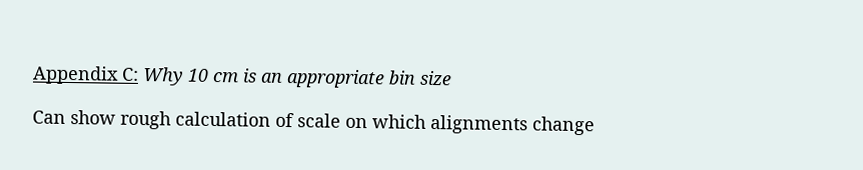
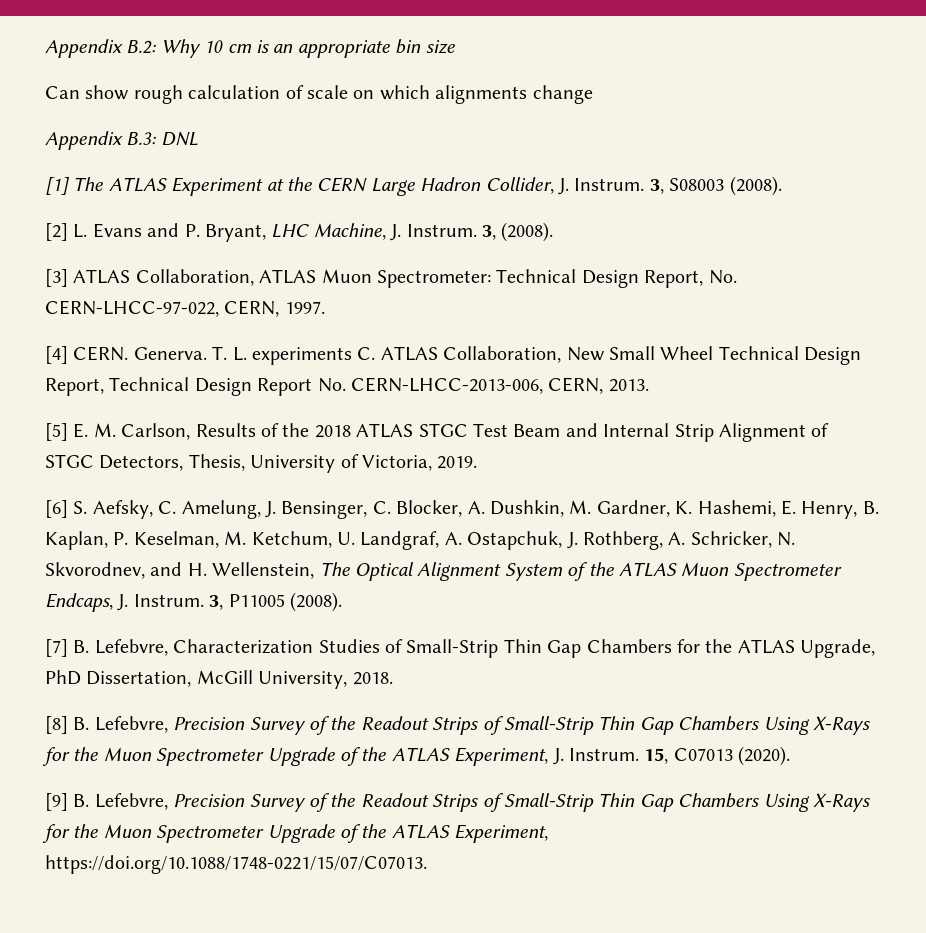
[32,65,139,85] Appendix C: -> [45,39,157,58] Appendix B.2:
(595, 126) none -> [45,131,198,150] [45,176,782,196] [45,222,554,242] [45,269,737,288] [45,300,325,317] [45,346,862,365] [45,377,649,396] [45,423,830,442] [45,454,478,473] [45,500,879,519] [45,531,796,550] [45,562,842,581] [45,592,342,612] [45,639,876,658] [45,670,393,689] [45,716,870,735] [42,746,791,766] [45,793,870,812] [42,824,549,843] [45,855,427,874] // Appendix B.3: DNL // [1] The ATLAS Experiment at the CERN Large Hadron Collider, J. Instrum. 3, S08003 (2008). // [2] L. Evans and P. Bryant, LHC Machine, J. Instrum. 3, (2008). // [3] ATLAS Collaboration, ATLAS Muon Spectrometer: Technical Design Report, No. CERN-LHCC-97-022, CERN, 1997. // [4] CERN. Generva. T. L. experiments C. ATLAS Collaboration, New Small Wheel Technical Design Report, Technical Design Report No. CERN-LHCC-2013-006, CERN, 2013. // [5] E. M. Carlson, Results of the 2018 ATLAS STGC Test Beam and Internal Strip Alignment of STGC Detectors, Thesis, University of Victoria, 2019. // [6] S. Aefsky, C. Amelung, J. Bensinger, C. Blocker, A. Dushkin, M. Gardner, K. Hashemi, E. Henry, B. Kaplan, P. Keselman, M. Ketchum, U. Landgraf, A. Ostapchuk, J. Rothberg, A. Schricker, N. Skvorodnev, and H. Wellenstein, The Optical Alignment System of the ATLAS Muon Spectrometer Endcaps, J. Instrum. 3, P11005 (2008). // [7] B. Lefebvre, Characterization Studies of Small-Strip Thin Gap Chambers for the ATLAS Upgrade, PhD Dissertation, McGill University, 2018. // [8] B. Lefebvre, Precision Survey of the Readout Strips of Small-Strip Thin Gap Chambers Using X-Rays for the Muon Spectrometer Upgrade of the ATLAS Experiment, J. Instrum. 15, C07013 (2020). // [9] B. Lefebvre, Precision Survey of the Readout Strips of Small-Strip Thin Gap Chambers Using X-Rays for the Muon Spectrometer Upgrade of the ATLAS Experiment, https://doi.org/10.1088/1748-0221/15/07/C07013.

